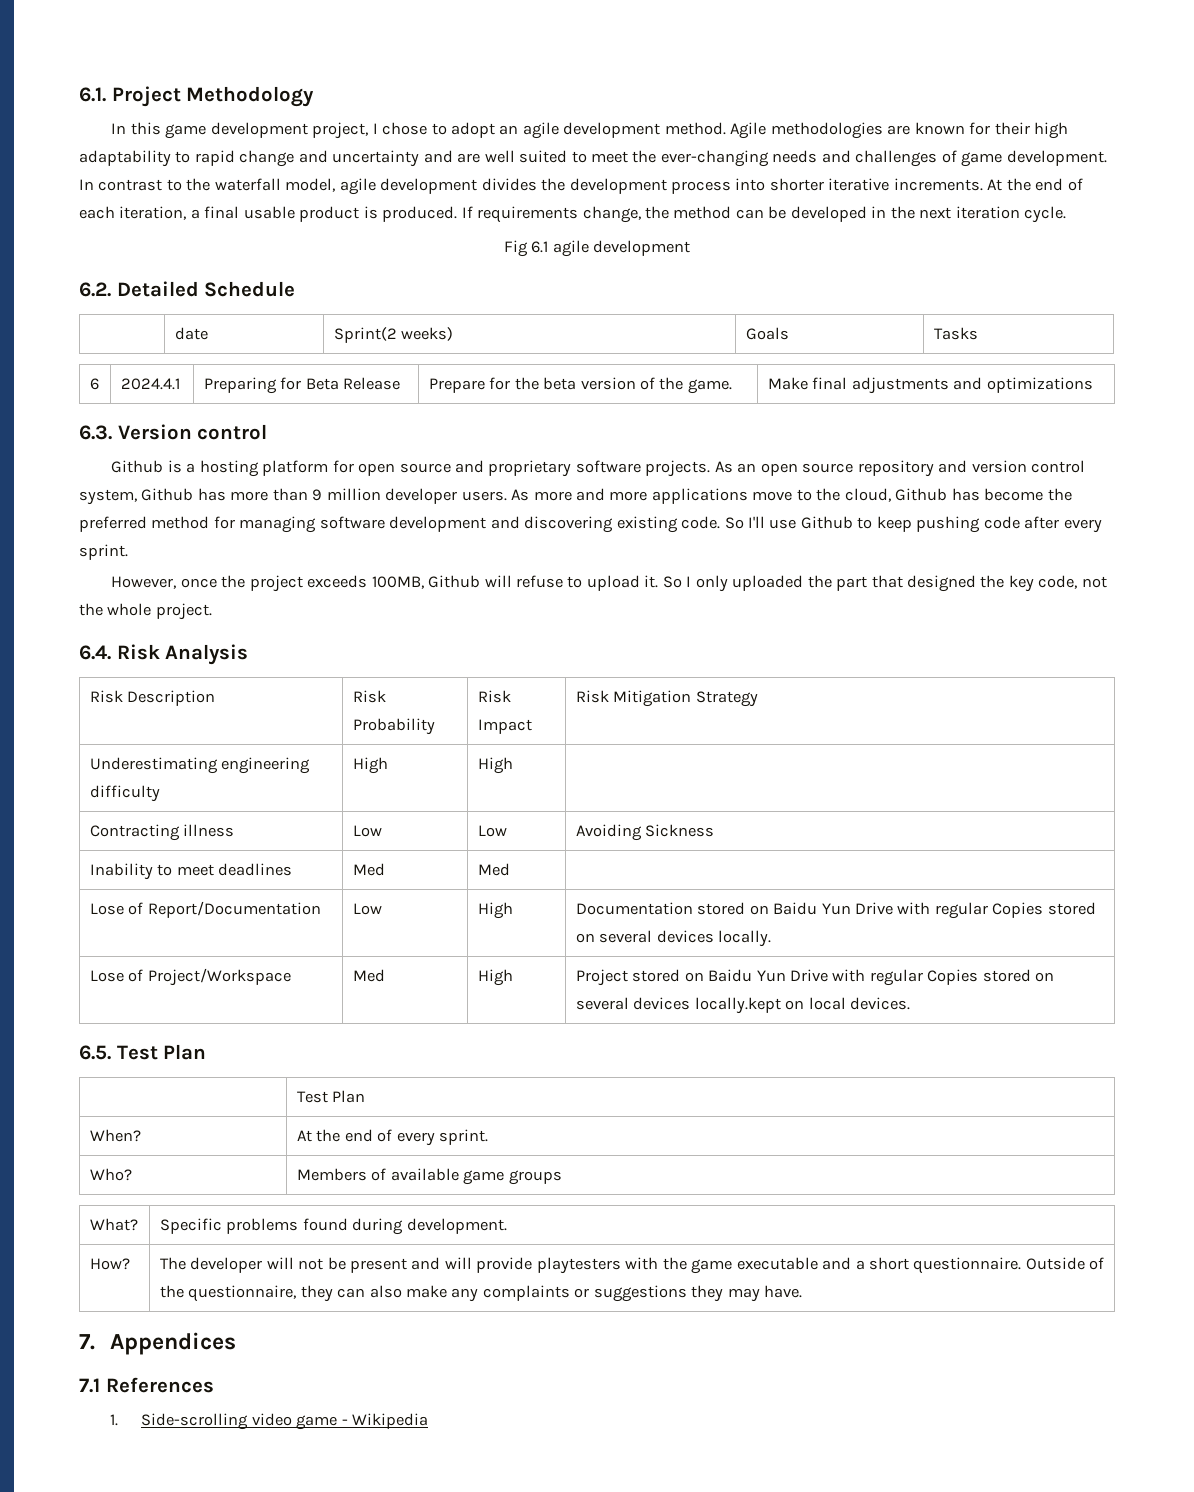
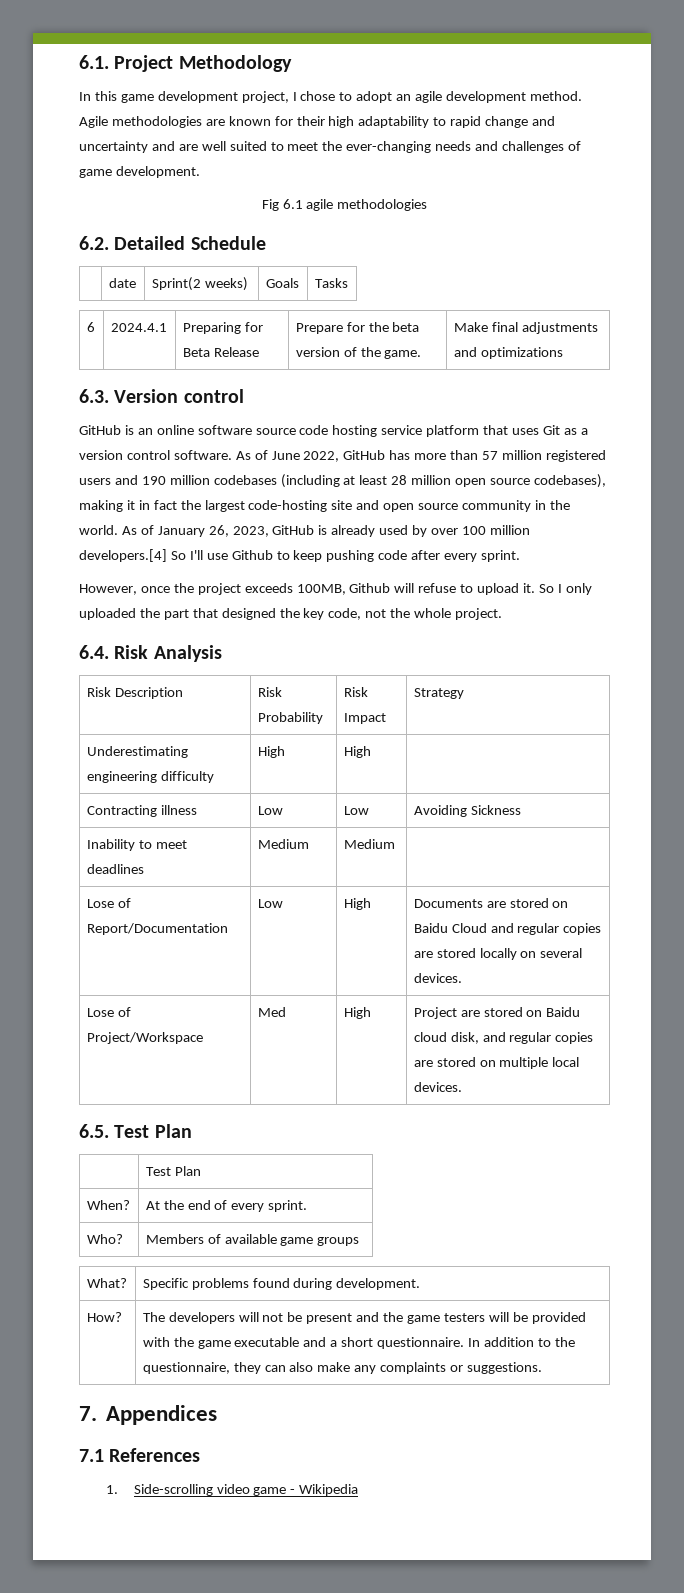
[79,178,1083,195] [79,206,1067,223] In contrast to the waterfall model, agile development divides the development process into shorter iterative increments. At the end of each iteration, a final usable product is produced. If requirements change, the method can be developed in the next iteration cycle. -> (200, 172) none
[593,240,691,256] development -> [337,199,428,211] methodologies
[111,460,1085,477] [79,488,1072,505] [79,516,721,533] Github is a hosting platform for open source and proprietary software projects. As an open source repository and version control system, Github has more than 9 million developer users. As more and more applications move to the cloud, Github has become the preferred method for managing software development and discovering existing code. -> [79,425,588,437] [79,450,606,462] [79,474,606,488] [79,500,570,512] [79,525,530,537] [79,549,167,562] GitHub is an online software source code hosting service platform that uses Git as a version control software. As of June 2022, GitHub has more than 57 million registered users and 190 million codebases (including at least 28 million open source codebases), making it in fact the largest code-hosting site and open source community in the world. As of January 26, 2023, GitHub is already used by over 100 million developers.[4]
[575,690,692,707] Risk Mitigation -> (386, 718) none
[352,863,385,876] [477,863,510,876] Med | Med -> [257,839,309,849] [343,839,395,849] Medium | Medium
[575,902,1096,919] [575,930,772,947] Documentation stored on Baidu Yun Drive with regular Copies stored on several devices locally. -> [413,898,569,908] [413,923,602,935] [413,948,583,960] [413,973,462,983] Documents are stored on Baidu Cloud and regular copies are stored locally on several devices.
[632,969,1055,986] [575,997,805,1014] stored on Baidu Yun Drive with regular Copies stored on several devices locally.kept on -> [460,1007,581,1017] [413,1032,594,1044] [413,1057,549,1069] are stored on Baidu cloud disk, and regular copies are stored on multiple
[190,1257,263,1273] developer -> [168,1312,235,1324] developers
[444,1257,621,1274] will provide playtesters -> [383,1312,586,1324] the game testers will be provided
[1025,1257,1105,1270] Outside of -> [467,1337,551,1347] In addition to
[593,1285,803,1302] suggestions they may have. -> [466,1362,542,1374] suggestions.

